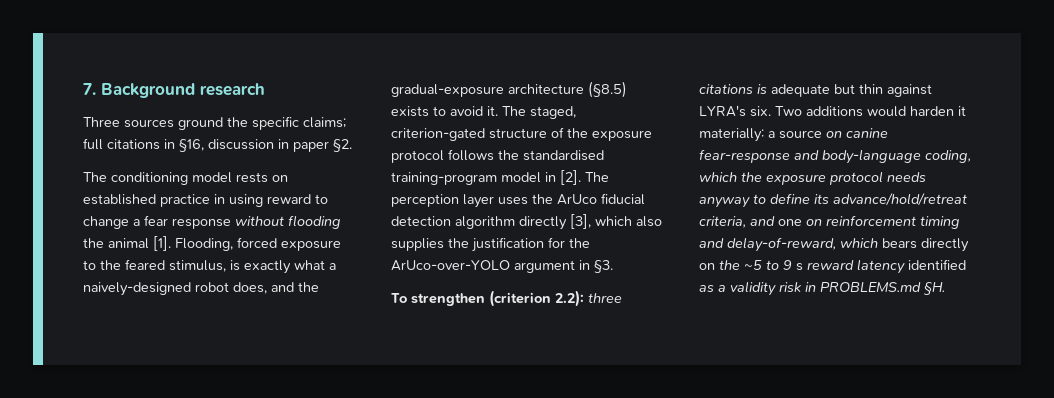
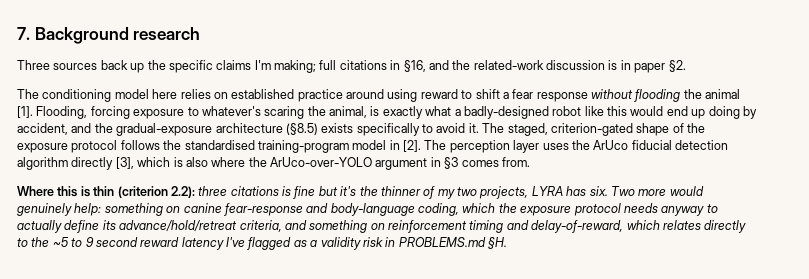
[178,116,346,130] [83,138,274,152] ground the specific claims; full citations in §16, discussion -> [100,60,618,73] back up the specific claims I'm making; full citations in §16, and the related-work discussion is
[236,172,268,183] rests -> [152,89,211,99] here relies
[214,194,225,204] in -> [346,89,384,99] around
[83,216,129,229] change -> [475,89,500,99] shift
[237,237,277,248] forced -> [90,106,130,119] forcing
[100,259,336,274] [83,282,267,296] the feared stimulus, is exactly what a naively-designed robot does, -> [201,106,757,119] [17,123,68,135] whatever's scaring the animal, is exactly what a badly-designed robot like this would end up doing by accident,
(429, 111) none -> [356,123,420,136] specifically
[489,128,547,139] structure -> [636,123,670,136] shape
[636,216,662,227] [391,237,590,252] [391,260,613,273] [391,293,485,306] also supplies the justification for the ArUco-over-YOLO argument in §3. // To strengthen -> [173,157,530,170] [17,186,115,197] is also where the ArUco-over-YOLO argument in §3 comes from. // Where this is thin
[771,84,932,97] [699,105,966,117] [699,128,822,142] adequate but thin against LYRA's six. Two additions would harden it materially: a source -> [293,186,704,199] [17,203,163,216] fine but it's the thinner of my two projects, LYRA has six. Two more would genuinely help: something
(766, 199) none -> [17,220,62,233] actually
[778,219,802,226] one -> [309,220,368,233] something
[882,238,969,252] [699,263,715,270] bears directly on -> [662,220,747,233] [17,238,28,247] relates directly to
[796,263,803,271] s -> [95,237,138,247] second
[908,259,966,270] identified -> [226,237,292,250] I've flagged

